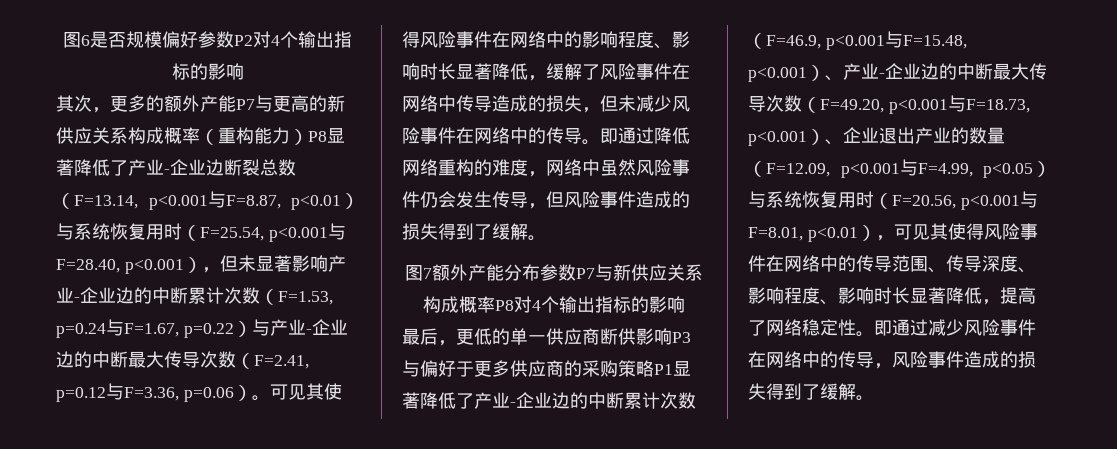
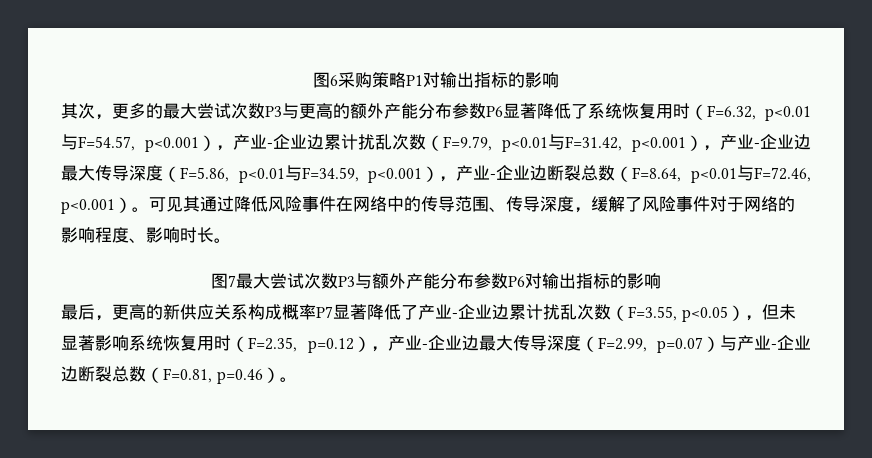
[90,31,298,48] 是否规模偏好参数P2对4个 -> [338,72,440,88] 采购策略P1对
[164,95,345,112] [56,127,345,145] [56,159,296,176] [56,191,359,210] [56,223,346,242] [56,255,346,274] [56,287,333,305] [56,319,348,338] [56,351,309,369] [56,383,342,402] [402,31,690,49] [402,63,690,81] [402,95,690,113] [402,127,690,145] [402,159,690,177] [402,191,690,209] [402,223,546,241] [404,264,703,281] [422,296,685,313] [402,328,691,346] [402,360,691,377] [402,392,696,409] [748,31,967,50] [748,63,1047,82] [748,95,1030,114] [748,127,1005,146] [748,159,1051,178] [748,191,1038,210] [748,223,984,242] 额外产能P7与更高的新供应关系构成概率（重构能力）P8显著降低了产业-企业边断裂总数（F=13.14, p<0.001与F=8.87, p<0.01）与系统恢复用时（F=25.54, p<0.001与F=28.40, p<0.001），但未显著影响产业-企业边的中断累计次数（F=1.53, p=0.24与F=1.67, p=0.22）与产业-企业边的中断最大传导次数（F=2.41, p=0.12与F=3.36, p=0.06）。可见其使得风险事件在网络中的影响程度、影响时长显著降低，缓解了风险事件在网络中传导造成的损失，但未减少风险事件在网络中的传导。即通过降低网络重构的难度，网络中虽然风险事件仍会发生传导，但风险事件造成的损失得到了缓解。 // 图7额外产能分布参数P7与新供应关系构成概率P8对4个输出指标的影响 // 最后，更低的单一供应商断供影响P3与偏好于更多供应商的采购策略P1显著降低了产业-企业边的中断累计次数（F=46.9, p<0.001与F=15.48, p<0.001）、产业-企业边的中断最大传导次数（F=49.20, p<0.001与F=18.73, p<0.001）、企业退出产业的数量（F=12.09, p<0.001与F=4.99, p<0.05）与系统恢复用时（F=20.56, p<0.001与F=8.01, p<0.01），可见其使得 -> [163,103,811,121] [61,134,811,152] [61,165,811,183] [61,196,268,214] 最大尝试次数P3与更高的额外产能分布参数P6显著降低了系统恢复用时（F=6.32, p<0.01与F=54.57, p<0.001），产业-企业边累计扰乱次数（F=9.79, p<0.01与F=31.42, p<0.001），产业-企业边最大传导深度（F=5.86, p<0.01与F=34.59, p<0.001），产业-企业边断裂总数（F=8.64, p<0.01与F=72.46, p<0.001）。可见其通过降低
[1018,267,1036,273] [748,287,1036,305] [748,319,1036,337] [748,351,1036,369] [748,383,856,400] 、影响程度、影响时长显著降低，提高了网络稳定性。即通过减少风险事件在网络中的传导，风险事件造成的损失得到了缓解 -> [574,196,795,213] [61,227,231,243] [211,273,661,289] [61,304,796,322] [61,335,811,353] [61,366,280,384] ，缓解了风险事件对于网络的影响程度、影响时长。 // 图7最大尝试次数P3与额外产能分布参数P6对输出指标的影响 // 最后，更高的新供应关系构成概率P7显著降低了产业-企业边累计扰乱次数（F=3.55, p<0.05），但未显著影响系统恢复用时（F=2.35, p=0.12），产业-企业边最大传导深度（F=2.99, p=0.07）与产业-企业边断裂总数（F=0.81, p=0.46）

